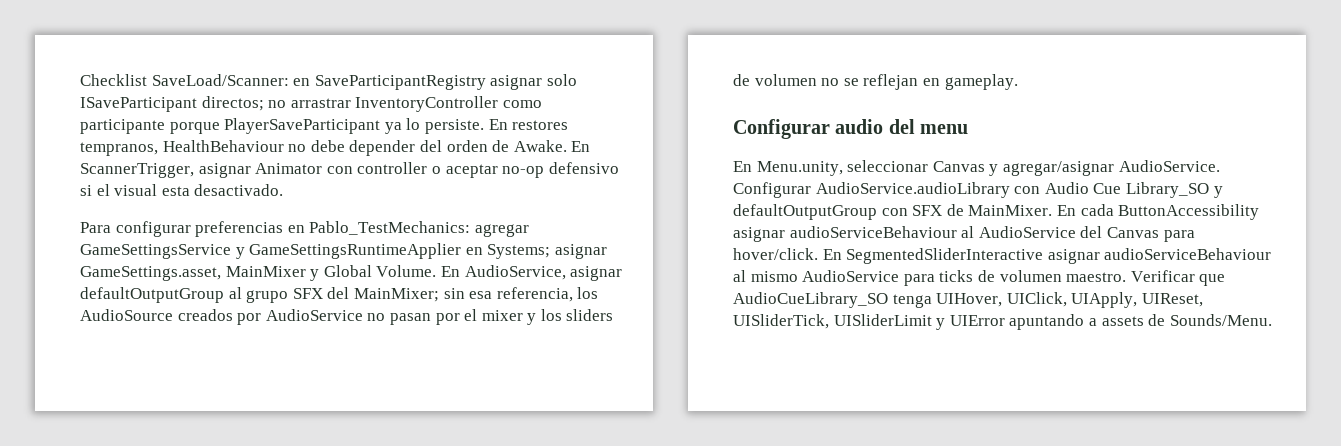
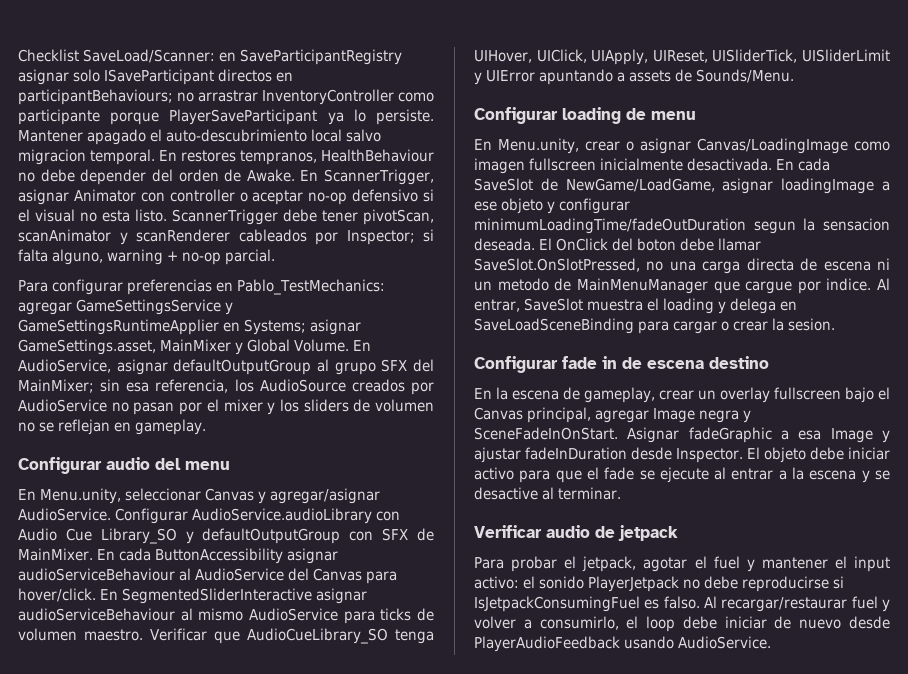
[201,96,264,111] directos; -> [218,69,293,82] [18,89,173,105] directos en participantBehaviours;
(484, 126) none -> [18,129,381,145] [18,149,155,165] Mantener apagado el auto-descubrimiento local salvo migracion temporal.
[161,184,284,196] esta desactivado. -> [80,209,434,225] [18,229,434,245] [18,249,275,265] no esta listo. ScannerTrigger debe tener pivotScan, scanAnimator y scanRenderer cableados por Inspector; si falta alguno, warning + no-op parcial.
(1272, 320) none -> [474,107,696,124] [474,138,890,154] [474,158,830,174] [474,178,890,194] [474,198,630,214] [474,218,890,234] [474,238,761,251] [474,258,890,274] [474,278,890,294] [474,298,797,314] [474,318,835,334] [474,356,769,373] [474,387,890,403] [474,407,751,423] [474,427,890,443] [474,447,891,463] [474,467,891,483] [474,487,621,500] [474,525,678,541] [474,556,890,572] [474,576,844,592] [474,596,890,612] [474,616,890,632] [474,636,771,652] // Configurar loading de menu // En Menu.unity, crear o asignar Canvas/LoadingImage como imagen fullscreen inicialmente desactivada. En cada SaveSlot de NewGame/LoadGame, asignar loadingImage a ese objeto y configurar minimumLoadingTime/fadeOutDuration segun la sensacion deseada. El OnClick del boton debe llamar SaveSlot.OnSlotPressed, no una carga directa de escena ni un metodo de MainMenuManager que cargue por indice. Al entrar, SaveSlot muestra el loading y delega en SaveLoadSceneBinding para cargar o crear la sesion. // Configurar fade in de escena destino // En la escena de gameplay, crear un overlay fullscreen bajo el Canvas principal, agregar Image negra y SceneFadeInOnStart. Asignar fadeGraphic a esa Image y ajustar fadeInDuration desde Inspector. El objeto debe iniciar activo para que el fade se ejecute al entrar a la escena y se desactive al terminar. // Verificar audio de jetpack // Para probar el jetpack, agotar el fuel y mantener el input activo: el sonido PlayerJetpack no debe reproducirse si IsJetpackConsumingFuel es falso. Al recargar/restaurar fuel y volver a consumirlo, el loop debe iniciar de nuevo desde PlayerAudioFeedback usando AudioService.

